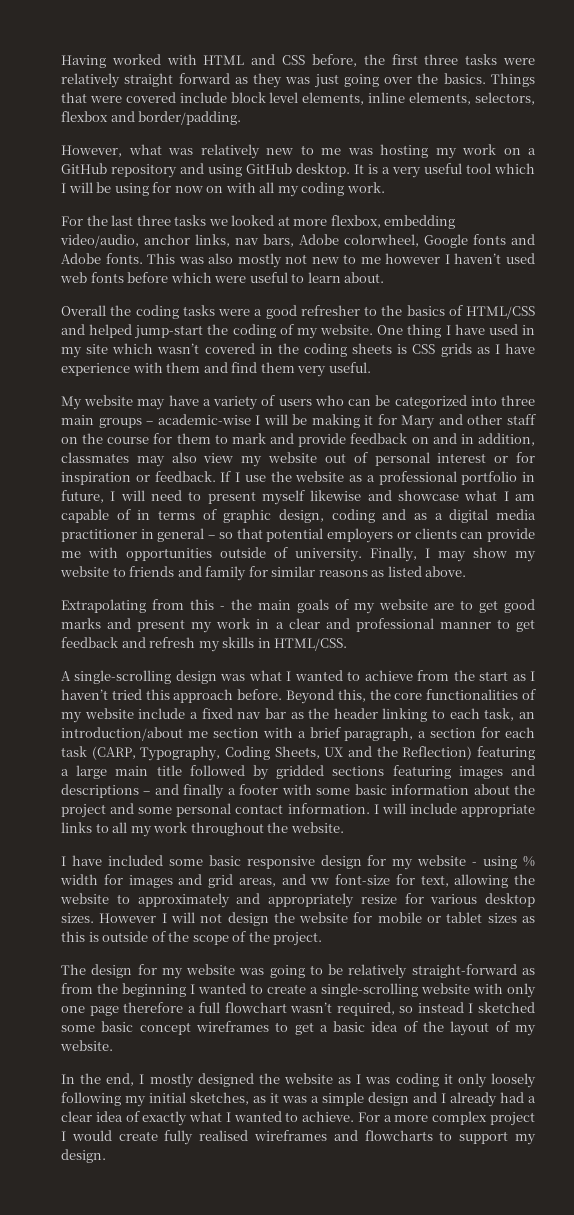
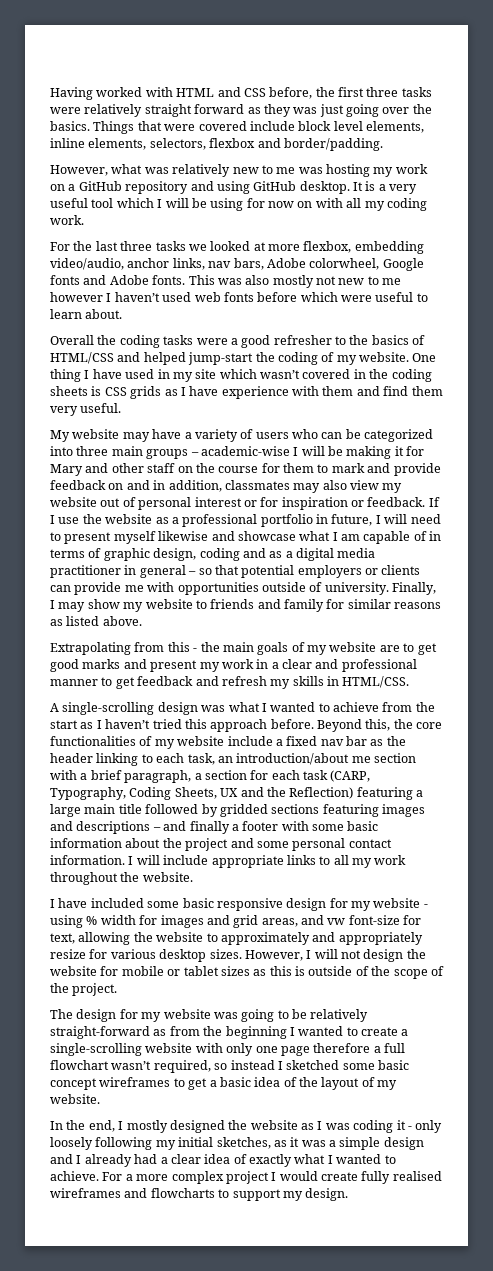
[99,913,157,923] However -> [244,950,303,961] However,
(453, 1079) none -> [407,1126,412,1130] -

